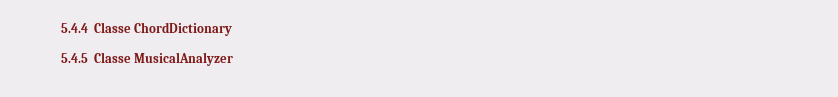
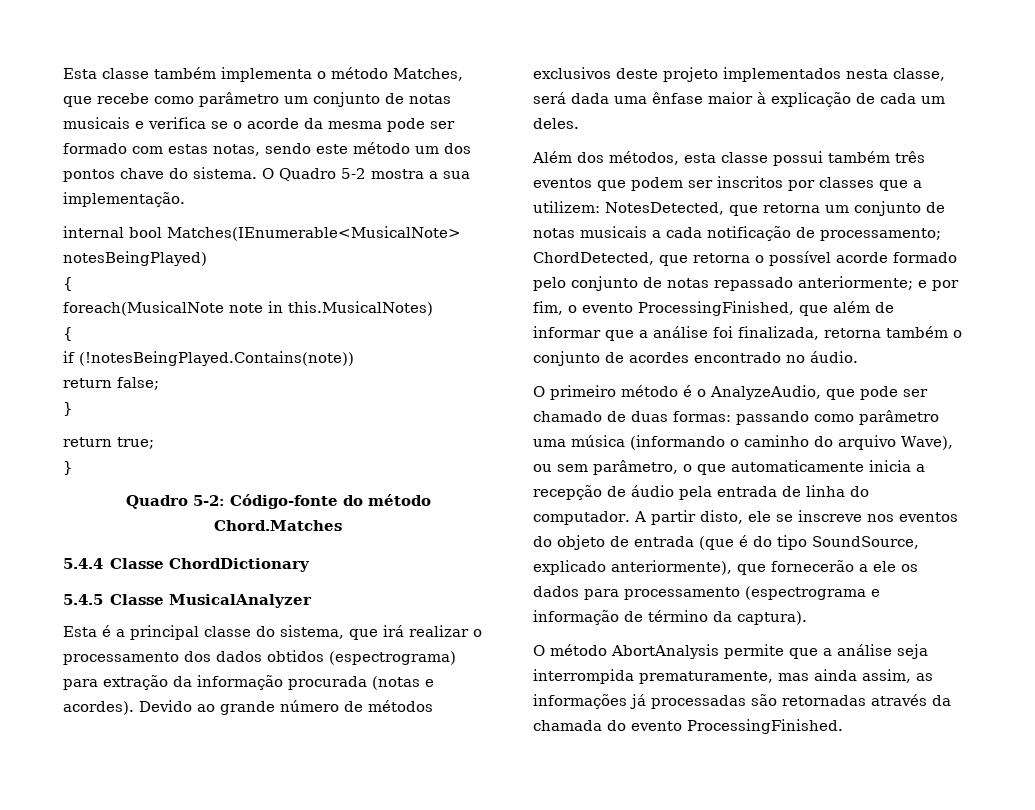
(61, 28) none -> [63,67,463,82] [63,92,451,107] [63,117,455,132] [63,142,471,156] [63,167,470,182] [63,192,185,207] [63,226,461,241] [63,251,207,266] [63,277,73,291] [63,301,433,316] [63,327,73,341] [63,351,354,366] [63,377,159,390] [63,402,73,416] [63,437,154,449] [63,461,73,475] [125,494,431,509] [214,520,342,531] Esta classe também implementa o método Matches, que recebe como parâmetro um conjunto de notas musicais e verifica se o acorde da mesma pode ser formado com estas notas, sendo este método um dos pontos chave do sistema. O Quadro 5-2 mostra a sua implementação. // internal bool Matches(IEnumerable<MusicalNote> notesBeingPlayed) // { // foreach(MusicalNote note in this.MusicalNotes) // { // if (!notesBeingPlayed.Contains(note)) // return false; // } // return true; // } // Quadro 5-2: Código-fonte do método Chord.Matches //
(234, 59) none -> [63,625,482,640] [63,650,456,665] [63,675,434,690] [63,700,433,715] [533,67,945,82] [533,92,945,107] [533,118,579,129] [532,151,925,166] [533,176,922,191] [533,201,945,216] [533,226,941,241] [533,251,957,266] [533,276,959,291] [533,301,894,316] [533,326,962,341] [533,351,858,366] [533,385,928,400] [533,410,939,425] [533,435,953,450] [533,460,925,475] [533,485,869,500] [533,510,958,525] [533,535,919,550] [533,560,918,575] [533,586,880,600] [533,610,807,625] [533,644,928,659] [533,669,933,684] [533,694,951,709] [533,719,843,734] // Esta é a principal classe do sistema, que irá realizar o processamento dos dados obtidos (espectrograma) para extração da informação procurada (notas e acordes). Devido ao grande número de métodos exclusivos deste projeto implementados nesta classe, será dada uma ênfase maior à explicação de cada um deles. // Além dos métodos, esta classe possui também três eventos que podem ser inscritos por classes que a utilizem: NotesDetected, que retorna um conjunto de notas musicais a cada notificação de processamento; ChordDetected, que retorna o possível acorde formado pelo conjunto de notas repassado anteriormente; e por fim, o evento ProcessingFinished, que além de informar que a análise foi finalizada, retorna também o conjunto de acordes encontrado no áudio. // O primeiro método é o AnalyzeAudio, que pode ser chamado de duas formas: passando como parâmetro uma música (informando o caminho do arquivo Wave), ou sem parâmetro, o que automaticamente inicia a recepção de áudio pela entrada de linha do computador. A partir disto, ele se inscreve nos eventos do objeto de entrada (que é do tipo SoundSource, explicado anteriormente), que fornecerão a ele os dados para processamento (espectrograma e informação de término da captura). // O método AbortAnalysis permite que a análise seja interrompida prematuramente, mas ainda assim, as informações já processadas são retornadas através da chamada do evento ProcessingFinished.

